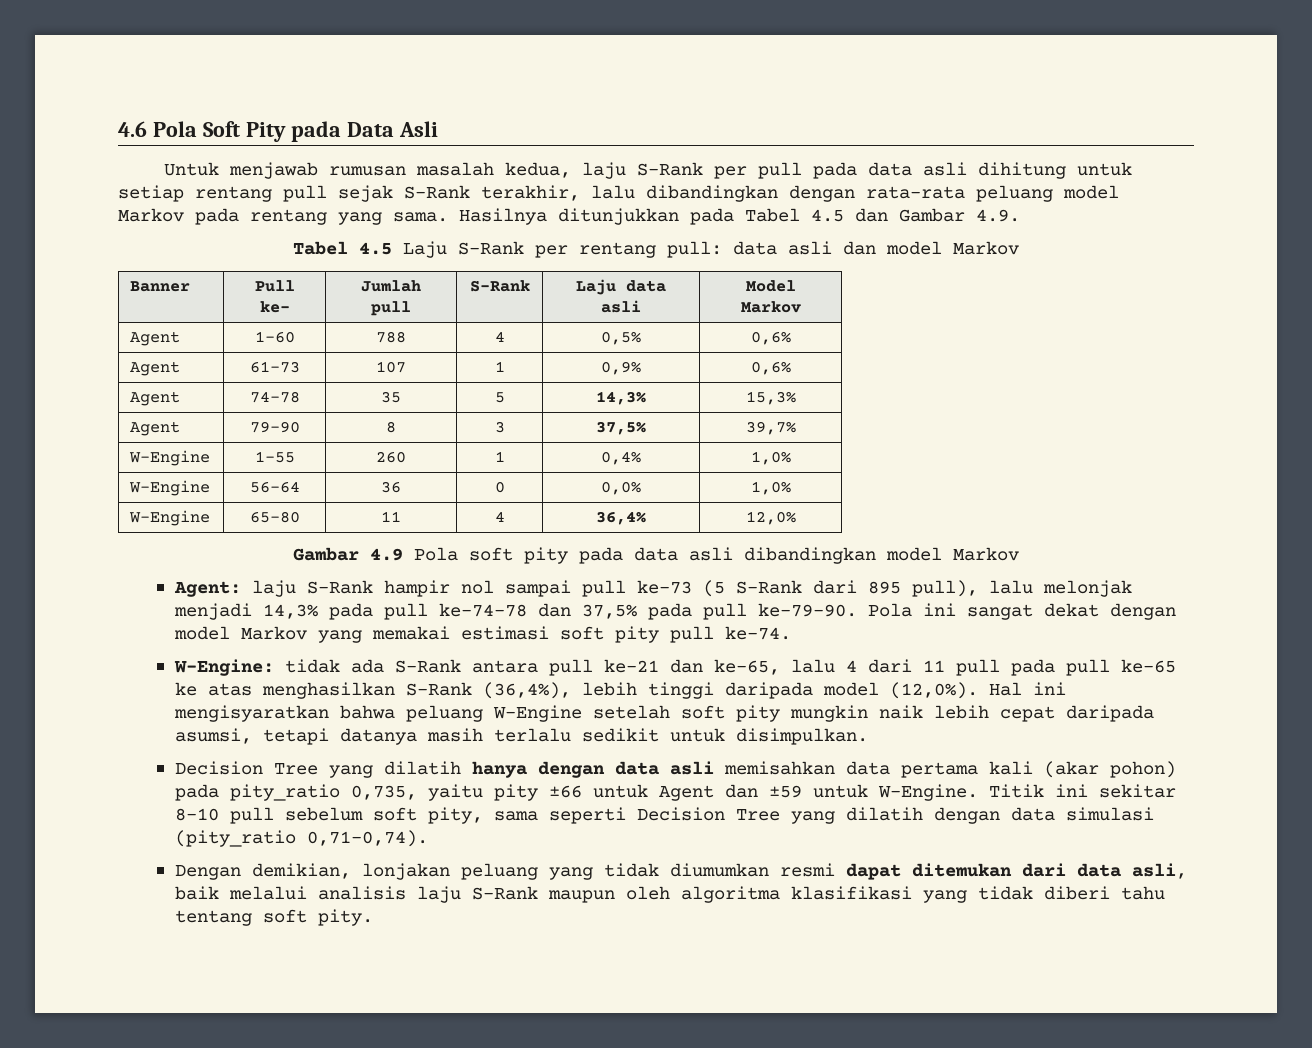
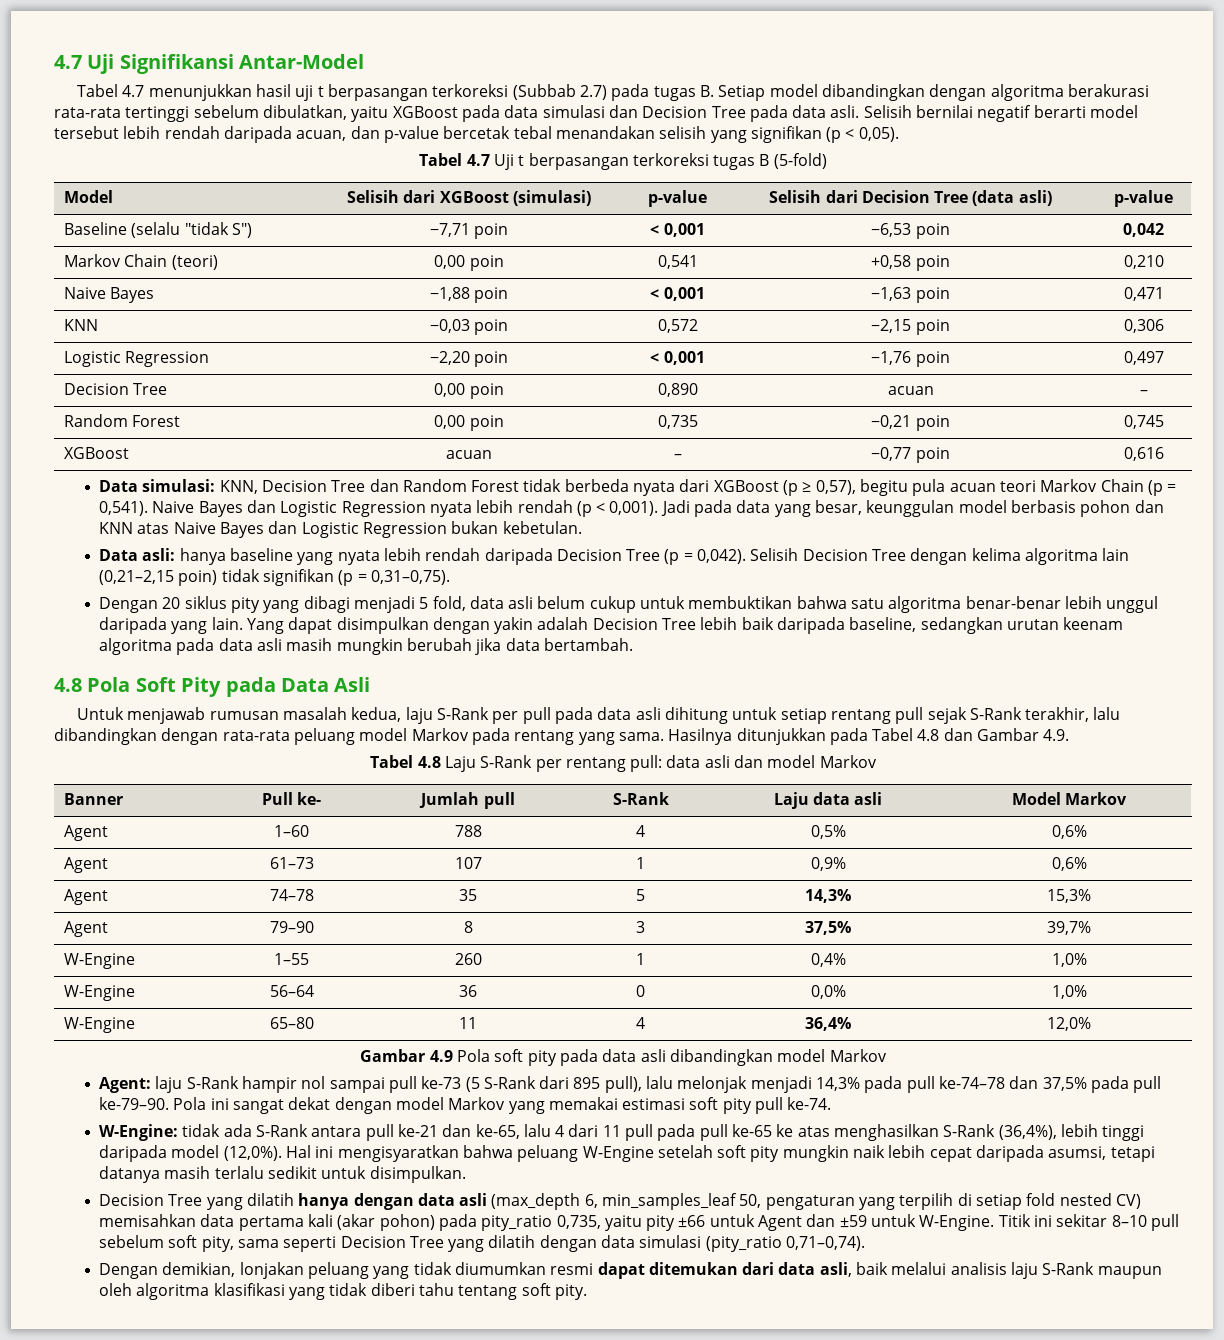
[118,121,147,137] 4.6 -> [54,54,365,74] [77,84,1149,101] [54,105,1139,122] [54,126,899,143] [419,153,827,170] [64,190,114,203] [347,190,591,206] [648,190,707,207] [769,190,1052,206] [1114,190,1173,207] [64,222,252,238] [429,223,509,239] [650,223,705,237] [871,223,950,239] [1123,223,1164,237] [64,254,218,270] [434,255,504,271] [657,255,698,269] [871,255,950,271] [1123,255,1164,269] [64,287,155,303] [429,287,509,303] [650,287,705,301] [871,287,950,303] [1123,287,1164,301] [64,319,99,331] [429,319,509,335] [657,319,698,333] [871,319,950,335] [1123,319,1164,333] [64,351,210,367] [429,351,509,367] [650,351,705,365] [871,351,950,367] [1123,351,1164,365] [64,383,168,395] [434,383,504,399] [657,383,698,397] [887,386,934,395] [1139,390,1148,395] [64,414,181,427] [434,415,504,431] [657,415,698,429] [871,415,950,431] [1123,415,1164,429] [64,447,130,459] [446,450,492,459] [673,454,682,459] [871,447,950,463] [1123,447,1164,461] [98,479,1177,496] [98,500,1164,517] [98,521,582,538] [98,548,1130,565] [98,569,450,586] [98,596,1159,613] [98,617,1124,634] [98,638,633,655] [54,678,82,692] 4.7 Uji Signifikansi Antar-Model // Tabel 4.7 menunjukkan hasil uji t berpasangan terkoreksi (Subbab 2.7) pada tugas B. Setiap model dibandingkan dengan algoritma berakurasi rata-rata tertinggi sebelum dibulatkan, yaitu XGBoost pada data simulasi dan Decision Tree pada data asli. Selisih bernilai negatif berarti model tersebut lebih rendah daripada acuan, dan p-value bercetak tebal menandakan selisih yang signifikan (p < 0,05). // Tabel 4.7 Uji t berpasangan terkoreksi tugas B (5-fold) // Model | Selisih dari XGBoost (simulasi) | p-value | Selisih dari Decision Tree (data asli) | p-value // Baseline (selalu "tidak S") | −7,71 poin | < 0,001 | −6,53 poin | 0,042 // Markov Chain (teori) | 0,00 poin | 0,541 | +0,58 poin | 0,210 // Naive Bayes | −1,88 poin | < 0,001 | −1,63 poin | 0,471 // KNN | −0,03 poin | 0,572 | −2,15 poin | 0,306 // Logistic Regression | −2,20 poin | < 0,001 | −1,76 poin | 0,497 // Decision Tree | 0,00 poin | 0,890 | acuan | – // Random Forest | 0,00 poin | 0,735 | −0,21 poin | 0,745 // XGBoost | acuan | – | −0,77 poin | 0,616 // Data simulasi: KNN, Decision Tree dan Random Forest tidak berbeda nyata dari XGBoost (p ≥ 0,57), begitu pula acuan teori Markov Chain (p = 0,541). Naive Bayes dan Logistic Regression nyata lebih rendah (p < 0,001). Jadi pada data yang besar, keunggulan model berbasis pohon dan KNN atas Naive Bayes dan Logistic Regression bukan kebetulan. // Data asli: hanya baseline yang nyata lebih rendah daripada Decision Tree (p = 0,042). Selisih Decision Tree dengan kelima algoritma lain (0,21–2,15 poin) tidak signifikan (p = 0,31–0,75). // Dengan 20 siklus pity yang dibagi menjadi 5 fold, data asli belum cukup untuk membuktikan bahwa satu algoritma benar-benar lebih unggul daripada yang lain. Yang dapat disimpulkan dengan yakin adalah Decision Tree lebih baik daripada baseline, sedangkan urutan keenam algoritma pada data asli masih mungkin berubah jika data bertambah. // 4.8
[811,209,844,222] 4.5 -> [917,729,940,741] 4.8
[359,242,392,255] 4.5 -> [417,756,441,768] 4.8
(714, 768) none -> [491,1193,1142,1210] (max_depth 6, min_samples_leaf 50, pengaturan yang terpilih di setiap fold nested CV)

